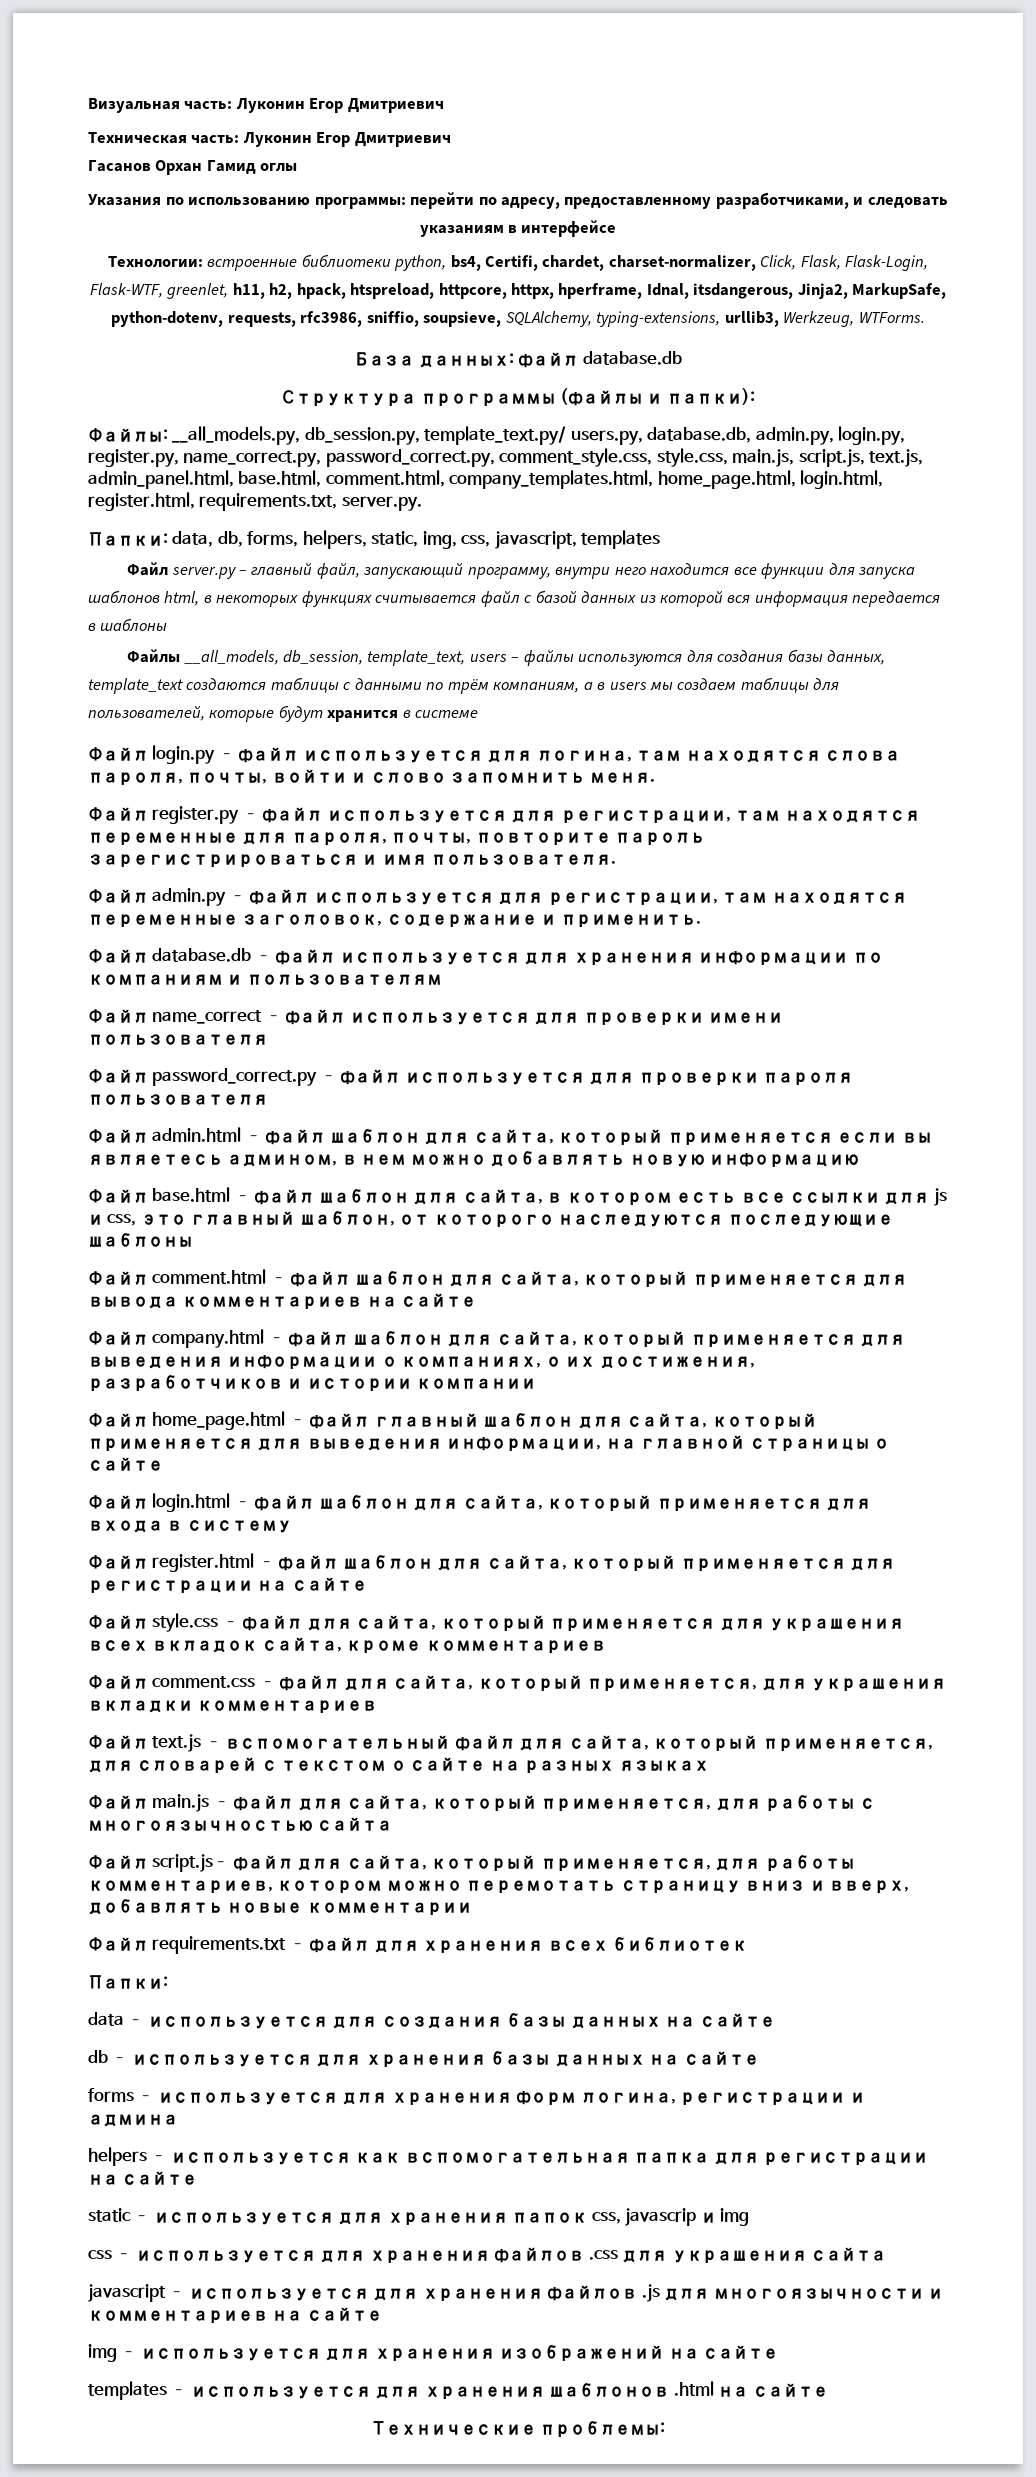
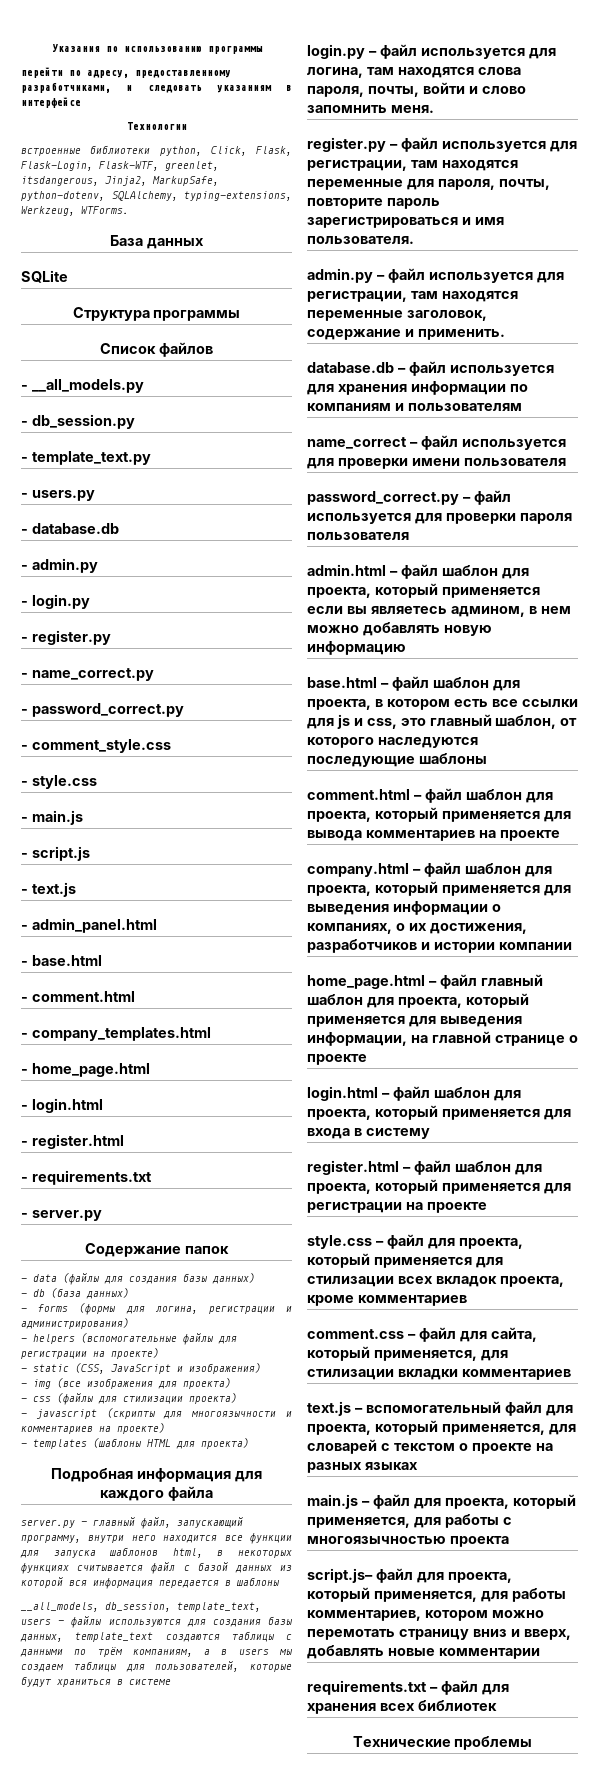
[88,98,444,113] [88,132,451,147] [88,160,298,175] Визуальная часть: Луконин Егор Дмитриевич // Техническая часть: Луконин Егор Дмитриевич // Гасанов Орхан Гамид оглы // -> (51, 48) none
[314,197,406,209] программы: -> [207,46,263,54] программы //
[107,256,203,268] Технологии: -> [126,122,187,130] Технологии //
[450,255,756,271] bs4, Certifi, chardet, charset-normalizer, -> (202, 151) none
[232,283,947,299] [111,311,502,327] h11, h2, hpack, htspreload, httpcore, httpx, hperframe, Idnal, itsdangerous, Jinja2, MarkupSafe, python-dotenv, requests, rfc3986, sniffio, soupsieve, -> [21,176,219,186] [21,191,105,201] itsdangerous, Jinja2, MarkupSafe, python-dotenv,
[724,311,779,327] urllib3, -> (292, 196) none
[418,351,682,368] данных: файл database.db -> [146,238,204,249] [21,270,68,283] данных // SQLite
[560,388,755,406] [88,426,906,445] [88,448,924,467] [88,470,884,489] [88,492,422,511] [88,530,661,549] [127,562,169,576] (файлы и папки): // Файлы: __all_models.py, db_session.py, template_text.py/ users.py, database.db, admin.py, login.py, register.py, name_correct.py, password_correct.py, comment_style.css, style.css, main.js, script.js, text.js, admin_panel.html, base.html, comment.html, company_templates.html, home_page.html, login.html, register.html, requirements.txt, server.py. // Папки: data, db, forms, helpers, static, img, css, javascript, templates // Файл -> [100,342,213,357] [21,379,144,393] [21,414,135,429] [21,451,151,465] [21,490,95,501] [21,523,119,534] [21,558,98,573] [21,594,90,609] [21,630,111,645] [21,668,154,681] [21,703,184,717] [21,739,171,753] [21,775,97,789] [21,810,83,825] [21,846,90,861] [21,882,76,897] [21,918,157,933] [21,955,102,966] [21,991,135,1002] [21,1027,211,1041] [21,1063,150,1077] [21,1098,103,1113] [21,1134,124,1149] [21,1170,152,1185] [21,1210,102,1221] [85,1243,229,1257] [21,1273,255,1285] [21,1288,129,1299] [21,1303,292,1315] [21,1318,129,1329] [21,1333,237,1345] [21,1348,159,1359] [21,1363,261,1374] [21,1378,231,1389] [21,1393,237,1405] [21,1408,292,1419] [21,1423,165,1434] [21,1438,249,1449] [51,1468,262,1482] [100,1486,213,1501] // Список файлов // - __all_models.py // - db_session.py // - template_text.py // - users.py // - database.db // - admin.py // - login.py // - register.py // - name_correct.py // - password_correct.py // - comment_style.css // - style.css // - main.js // - script.js // - text.js // - admin_panel.html // - base.html // - comment.html // - company_templates.html // - home_page.html // - login.html // - register.html // - requirements.txt // - server.py // Содержание папок // - data (файлы для создания базы данных) // - db (база данных) // - forms (формы для логина, регистрации и администрирования) // - helpers (вспомогательные файлы для регистрации на проекте) // - static (CSS, JavaScript и изображения) // - img (все изображения для проекта) // - css (файлы для стилизации проекта) // - javascript (скрипты для многоязычности и комментариев на проекте) // - templates (шаблоны HTML для проекта) // Подробная информация для каждого файла //
[127,649,181,663] Файлы -> (279, 1581) none
[327,710,399,722] хранится -> [57,1679,111,1687] храниться
[88,747,148,761] Файл -> (171, 1682) none
[88,807,148,821] Файл -> (434, 109) none
[88,889,148,903] Файл -> (414, 240) none
[88,949,148,963] Файл -> (505, 334) none
[88,1009,148,1023] Файл -> (522, 407) none
[88,1069,148,1083] Файл -> (566, 462) none
[88,1129,148,1143] Файл -> (409, 536) none
[473,1129,554,1144] сайта, -> [307,587,371,598] проекта,
[88,1189,148,1203] Файл -> (406, 648) none
[462,1189,543,1204] сайта, -> [307,699,371,710] проекта,
[88,1271,148,1285] Файл -> (487, 758) none
[498,1271,579,1286] сайта, -> [307,811,371,822] проекта,
[401,1293,477,1307] [88,1331,148,1345] сайте // Файл -> [499,830,560,841] проекте //
[496,1331,577,1346] сайта, -> [307,885,371,896] проекта,
[88,1413,148,1427] Файл -> (572, 946) none
[627,1413,708,1428] сайта, -> [397,997,462,1008] проекта,
[749,1438,890,1451] [88,1457,163,1471] [88,1495,148,1509] страницы о сайте // Файл -> [494,1035,578,1046] [307,1054,367,1065] странице о проекте //
[462,1495,543,1510] сайта, -> [307,1109,371,1120] проекта,
[88,1555,148,1569] Файл -> (430, 1133) none
[486,1555,567,1570] сайта, -> [307,1183,371,1194] проекта,
[291,1577,367,1591] [88,1615,148,1629] сайте // Файл -> [426,1202,487,1213] проекте //
[356,1615,905,1631] сайта, который применяется для украшения -> [458,1238,523,1249] [307,1253,503,1268] [307,1276,394,1287] проекта, который применяется для стилизации
[261,1637,342,1652] сайта, -> [499,1276,564,1287] проекта,
[88,1675,148,1689] Файл -> (467, 1300) none
[811,1678,947,1691] украшения -> [307,1369,394,1380] стилизации
[88,1735,148,1749] Файл -> (571, 1374) none
[568,1735,649,1750] сайта, -> [307,1424,371,1435] проекта,
[410,1757,486,1771] сайте -> [471,1443,532,1454] проекте
[88,1795,148,1809] Файл -> (418, 1466) none
[347,1795,428,1810] сайта, -> [444,1498,509,1509] проекта,
[317,1817,393,1831] [88,1855,148,1869] сайта // Файл -> [449,1536,509,1547] проекта //
[346,1855,427,1870] сайта, -> [447,1572,512,1583] проекта,
[88,1937,148,1951] Файл -> (540, 1653) none
[88,1975,168,1989] [88,2012,775,2029] [88,2050,759,2067] [88,2088,865,2105] [88,2114,178,2127] [88,2147,929,2166] [88,2171,198,2185] [88,2208,750,2226] [88,2247,887,2263] [88,2284,944,2302] [88,2307,382,2323] [88,2344,779,2362] [88,2381,828,2400] // Папки: // data – используется для создания базы данных на сайте // db – используется для хранения базы данных на сайте // forms – используется для хранения форм логина, регистрации и админа // helpers – используется как вспомогательная папка для регистрации на сайте // static – используется для хранения папок css, javascrip и img // css – используется для хранения файлов .css для украшения сайта // javascript – используется для хранения файлов .js для многоязычности и комментариев на сайте // img – используется для хранения изображений на сайте // templates – используется для хранения шаблонов .html на сайте -> (497, 1705) none
[540,2421,666,2437] проблемы: -> [454,1736,533,1750] проблемы

